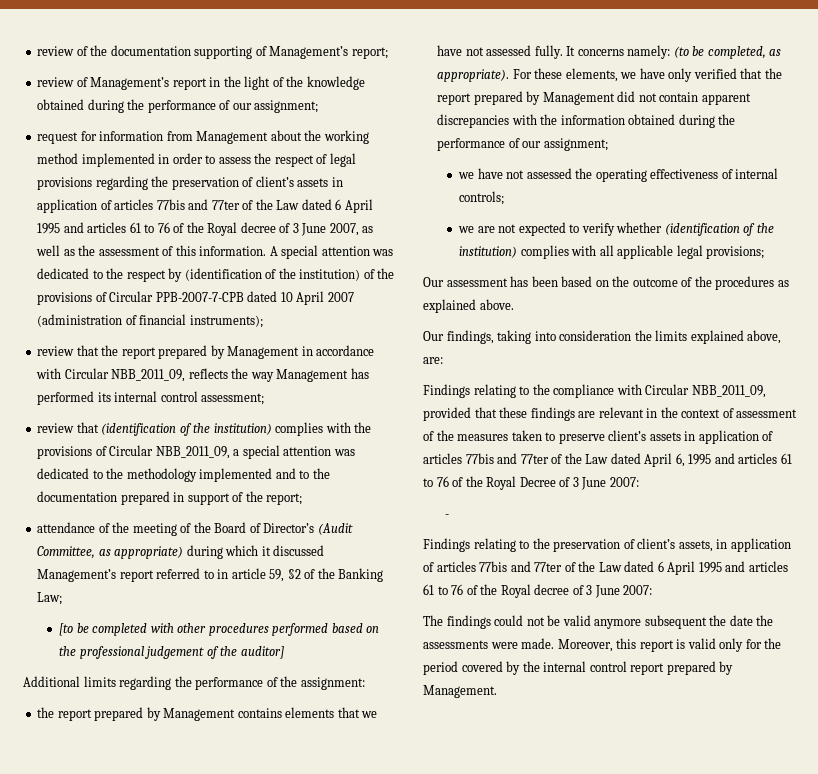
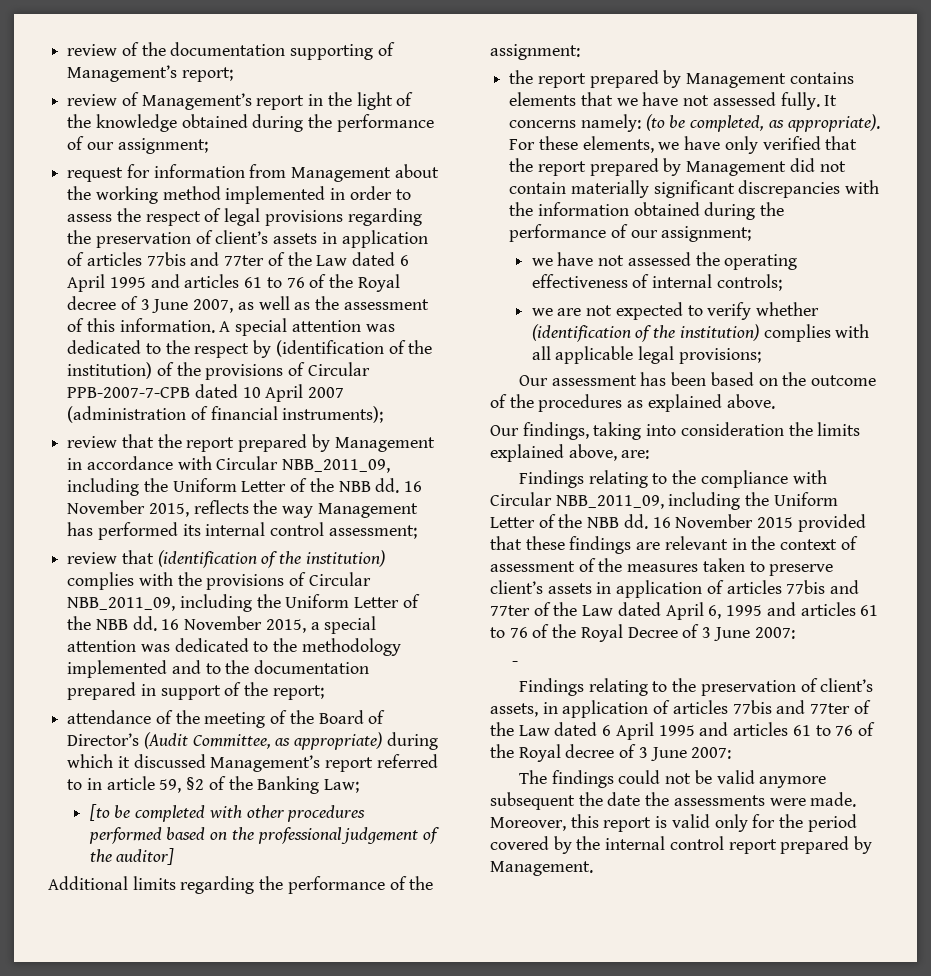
(186, 375) none -> [67,478,423,496] [67,500,189,517] including the Uniform Letter of the NBB dd. 16 November 2015,
(230, 452) none -> [179,594,420,612] [67,616,306,633] including the Uniform Letter of the NBB dd. 16 November 2015,
[701,93,751,105] apparent -> [570,180,735,198] materially significant
(766, 391) none -> [668,492,838,510] [490,514,794,529] including the Uniform Letter of the NBB dd. 16 November 2015

